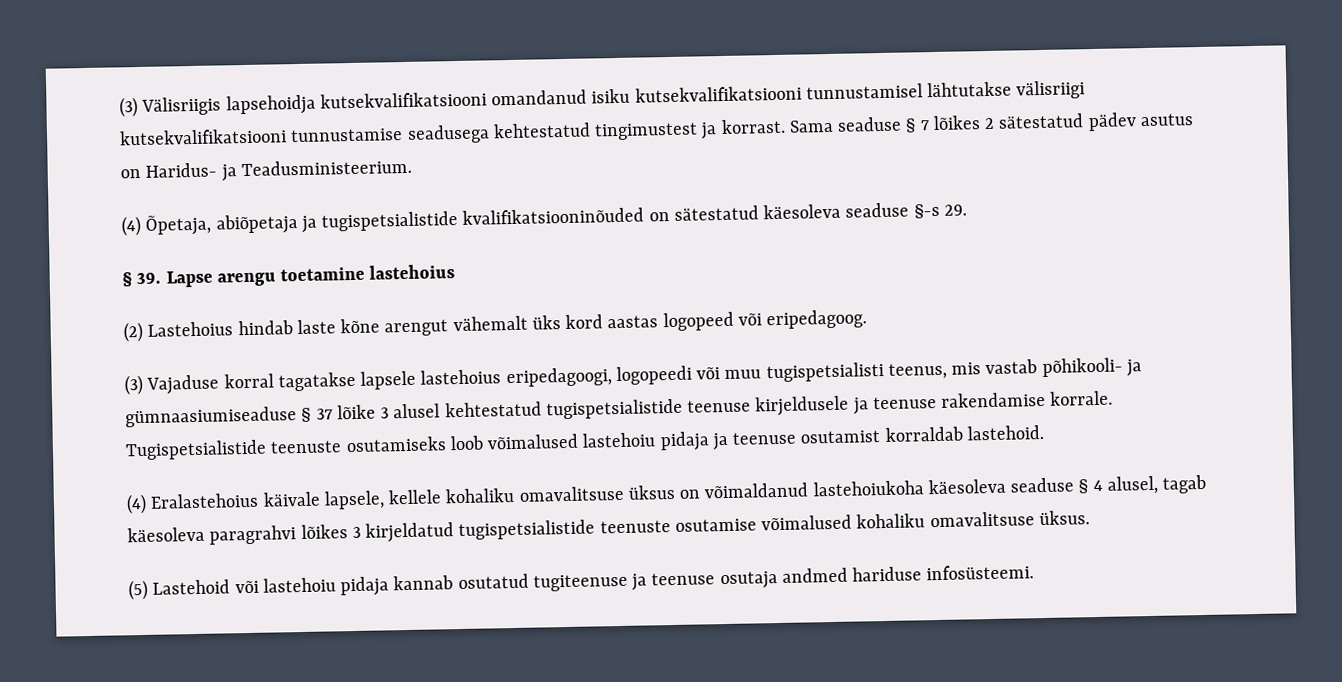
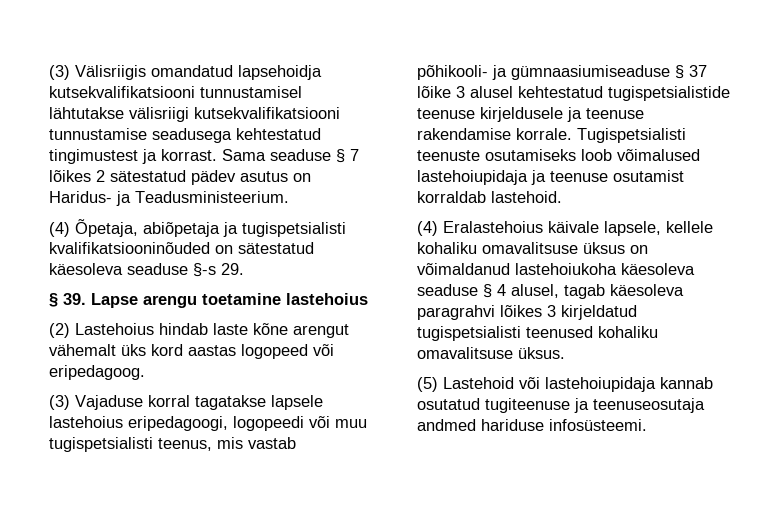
(222, 106) none -> [151,65,233,77] omandatud
[491,85,802,106] omandanud isiku kutsekvalifikatsiooni -> (195, 92) none
[321,210,459,232] tugispetsialistide -> [242,222,346,237] tugispetsialisti
[125,439,267,461] Tugispetsialistide -> [577,128,686,143] Tugispetsialisti
[582,431,710,452] lastehoiu pidaja -> [417,170,528,185] lastehoiupidaja
[458,514,853,541] tugispetsialistide teenuste osutamise võimalused -> [417,326,593,341] tugispetsialisti teenused
[262,576,390,597] lastehoiu pidaja -> [545,377,656,392] lastehoiupidaja
[651,571,778,590] teenuse osutaja -> [593,398,705,413] teenuseosutaja

